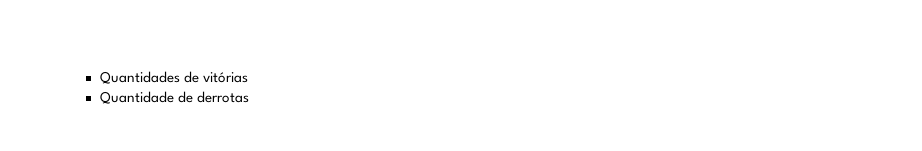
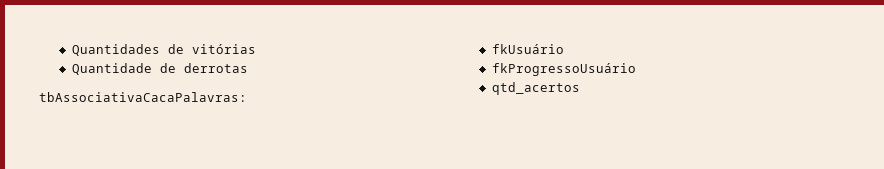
(249, 97) none -> [39,92,247,102] [491,44,564,54] [491,63,636,76] [491,82,580,95] // tbAssociativaCacaPalavras: // fkUsuário // fkProgressoUsuário // qtd_acertos

